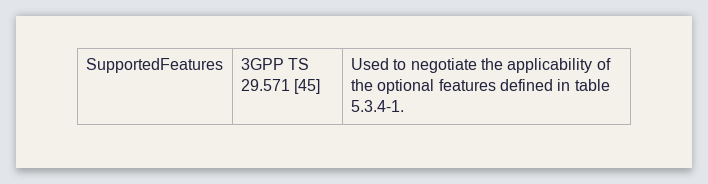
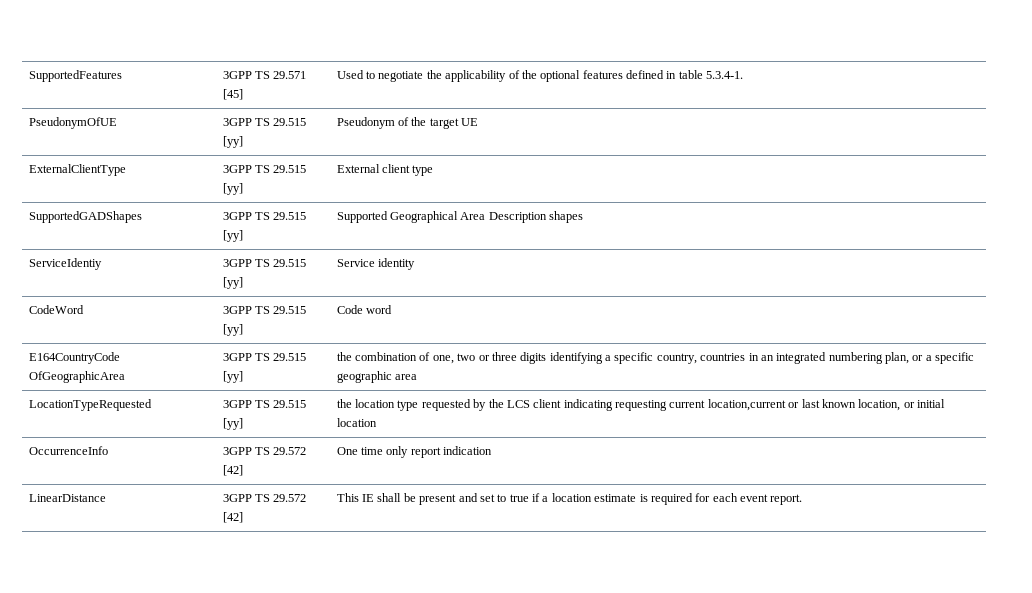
(404, 106) none -> [28,117,117,129] [222,118,307,126] [222,136,243,148] [336,117,479,129] [28,164,126,176] [222,165,307,173] [222,183,243,195] [336,164,434,176] [28,211,142,223] [222,212,307,220] [222,230,243,242] [336,211,584,223] [28,258,102,270] [222,259,307,267] [222,277,243,289] [336,258,416,270] [28,305,84,314] [222,306,307,314] [222,324,243,336] [336,305,393,314] [28,352,120,364] [28,371,125,383] [222,353,307,361] [222,371,243,383] [336,352,975,364] [336,371,418,383] [28,399,152,411] [222,400,307,408] [222,418,243,430] [336,399,946,411] [336,418,377,427] [28,446,108,455] [222,447,307,455] [222,465,243,476] [336,446,493,458] [28,494,106,502] [222,494,307,502] [222,512,243,523] [336,493,803,505] // PseudonymOfUE | 3GPP TS 29.515 [yy] | Pseudonym of the target UE // ExternalClientType | 3GPP TS 29.515 [yy] | External client type // SupportedGADShapes | 3GPP TS 29.515 [yy] | Supported Geographical Area Description shapes // ServiceIdentiy | 3GPP TS 29.515 [yy] | Service identity // CodeWord | 3GPP TS 29.515 [yy] | Code word // E164CountryCode OfGeographicArea | 3GPP TS 29.515 [yy] | the combination of one, two or three digits identifying a specific country, countries in an integrated numbering plan, or a specific geographic area // LocationTypeRequested | 3GPP TS 29.515 [yy] | the location type requested by the LCS client indicating requesting current location,current or last known location, or initial location // OccurrenceInfo | 3GPP TS 29.572 [42] | One time only report indication // LinearDistance | 3GPP TS 29.572 [42] | This IE shall be present and set to true if a location estimate is required for each event report.

